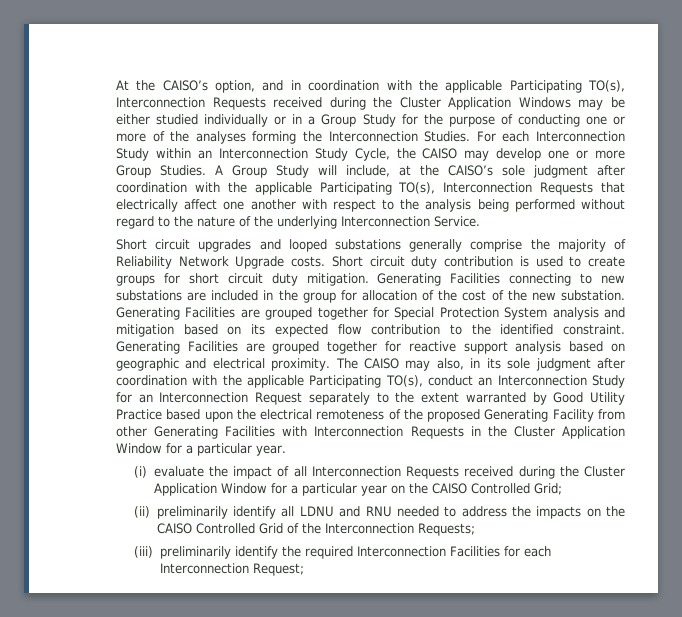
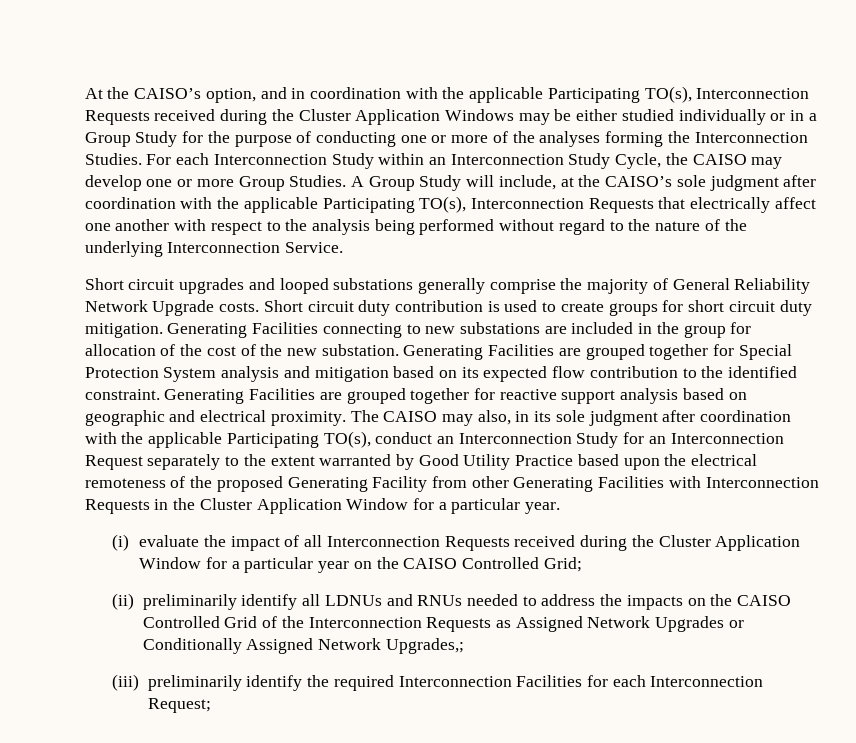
(627, 244) none -> [672,278,730,290] General
[299,506,392,517] LDNU and RNU -> [324,594,463,606] LDNUs and RNUs
[417,523,475,536] Requests; -> [426,616,744,632] [142,638,464,654] Requests as Assigned Network Upgrades or Conditionally Assigned Network Upgrades,;

